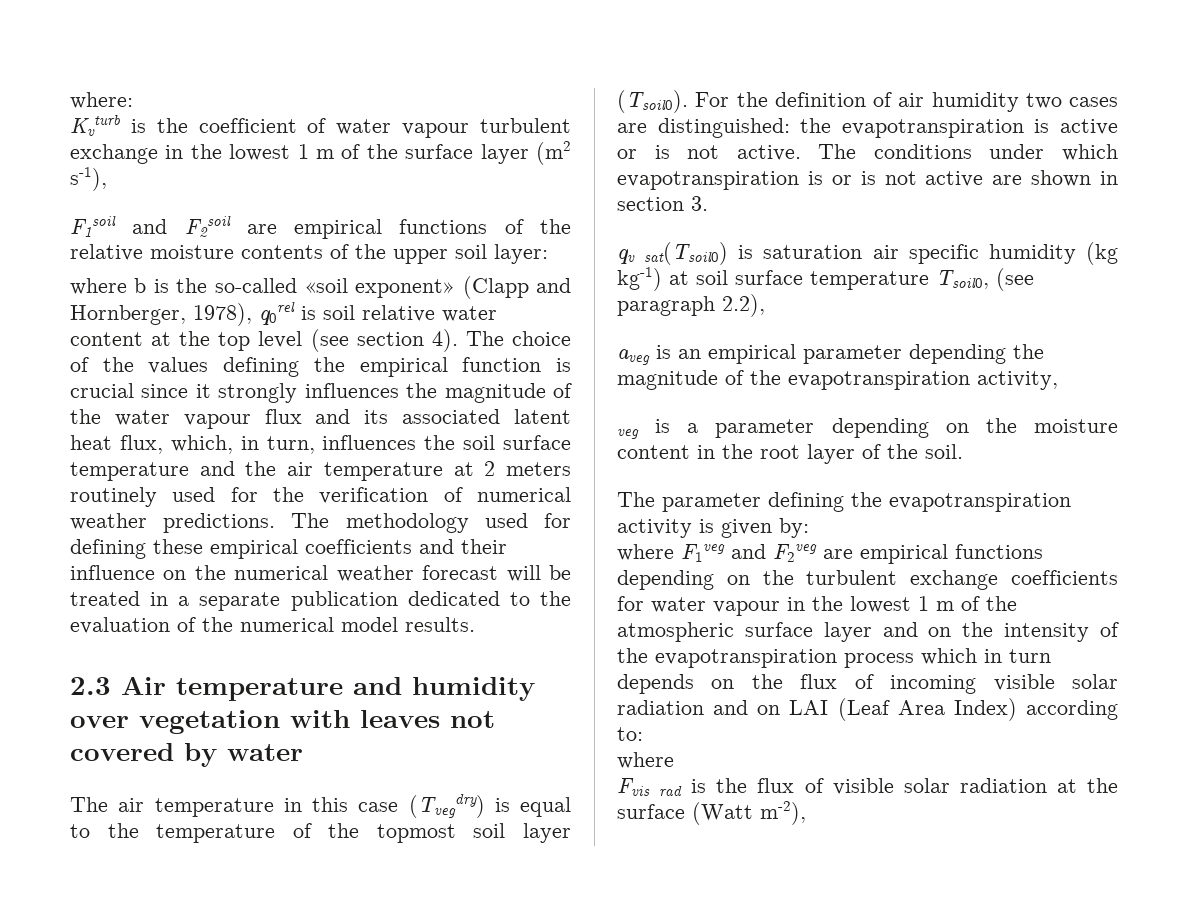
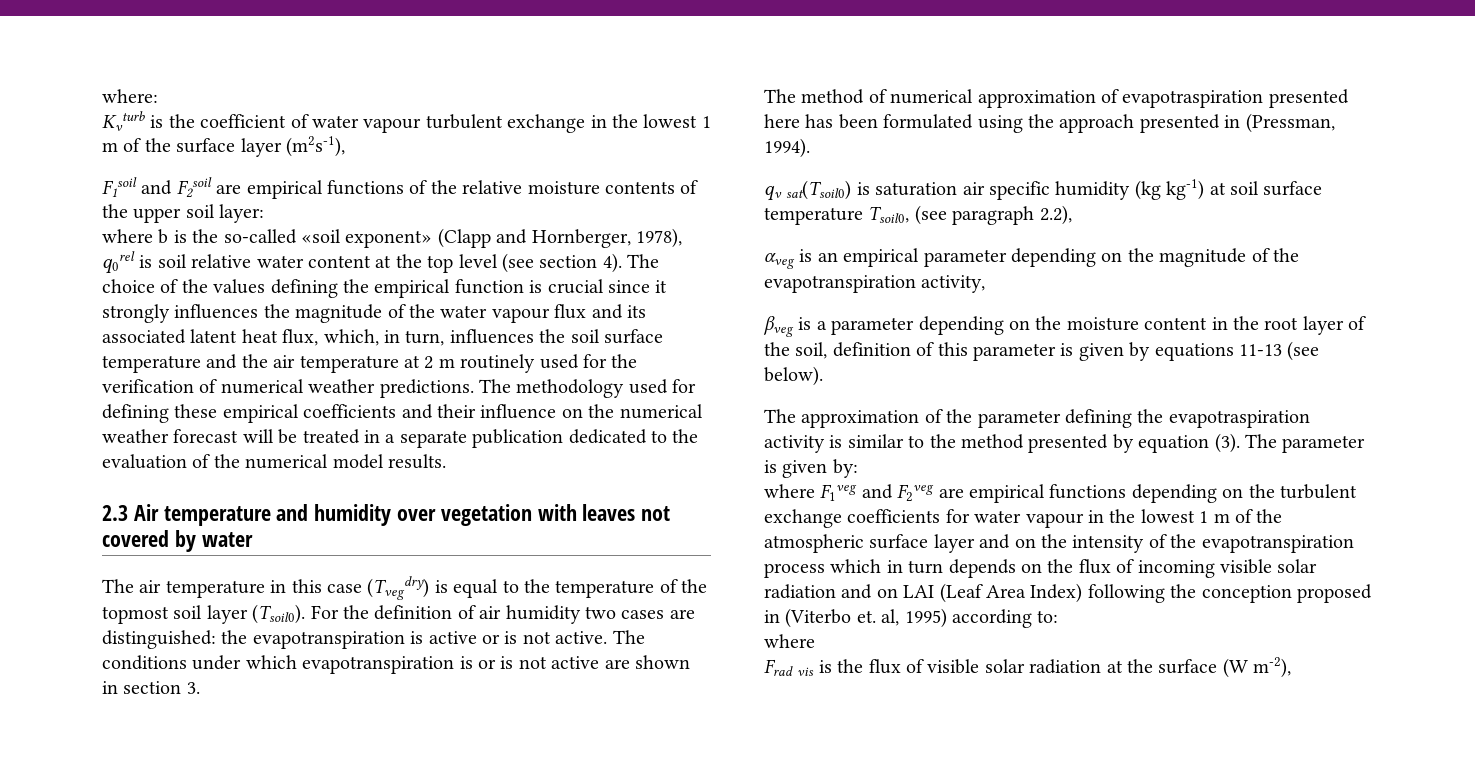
[535,141,571,165] [70,167,107,191] (m2 s-1), -> [286,136,345,157] (m2s-1),
[506,462,571,476] meters -> [438,358,455,368] m
(708, 203) none -> [764,89,1349,108] [764,113,1335,133] [764,138,810,158] // The method of numerical approximation of evapotraspiration presented here has been formulated using the approach presented in (Pressman, 1994).
[617,349,650,365] aveg -> [764,253,795,269] αveg
(1006, 354) none -> [1101,252,1123,262] on
[617,429,639,439] veg -> [763,316,794,337] βveg
[925,444,963,459] [617,492,655,507] soil. // The -> [795,341,1320,361] [764,366,823,386] [764,409,973,428] soil, definition of this parameter is given by equations 11-13 (see below). // The approximation of the
[889,493,1071,512] evapotranspiration -> [1168,410,1310,428] evapotraspiration
(714, 526) none -> [847,433,1366,453] [764,460,777,473] similar to the method presented by equation (3). The parameter is
(1017, 709) none -> [1087,584,1372,603] [764,608,947,628] following the conception proposed in (Viterbo et. al, 1995)
[617,778,683,796] Fvis rad -> [764,659,815,676] Frad vis
[692,802,753,825] (Watt -> [1222,658,1248,678] (W

